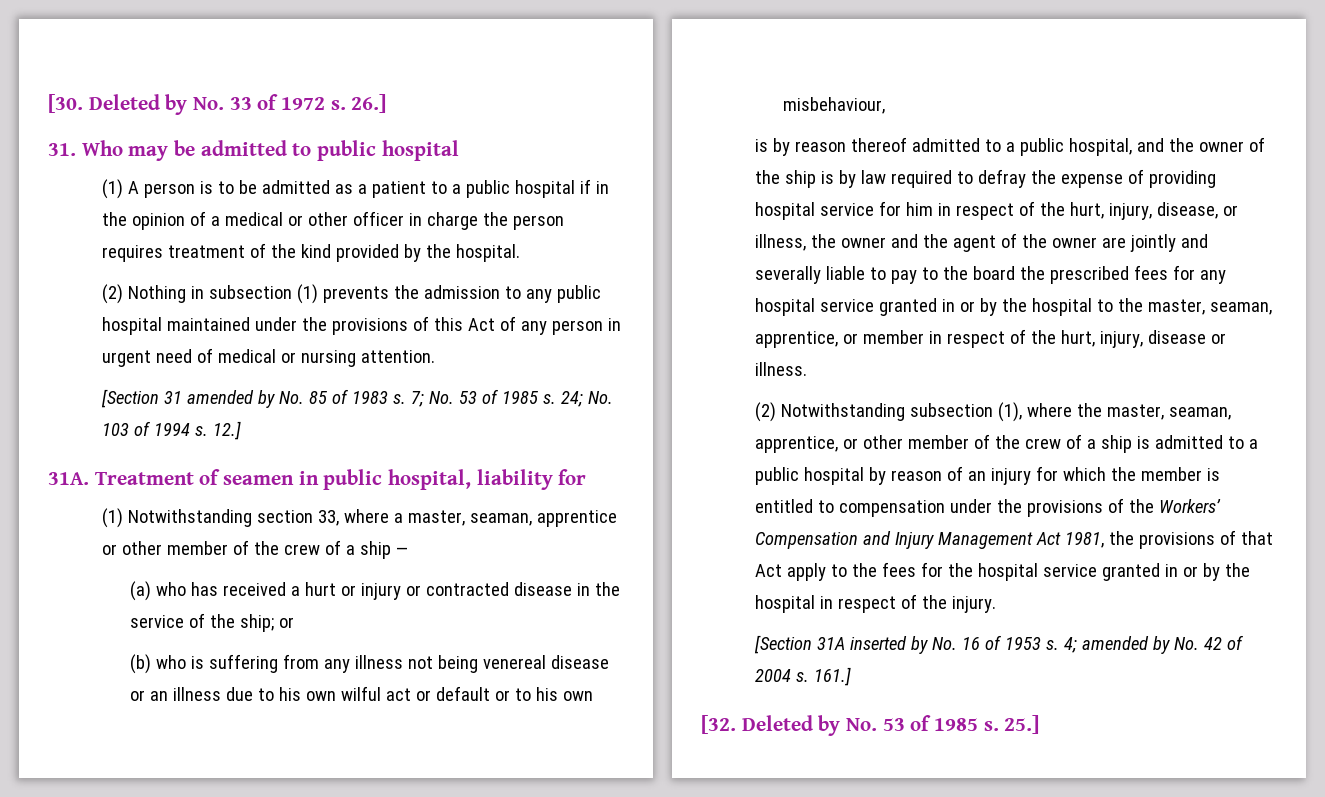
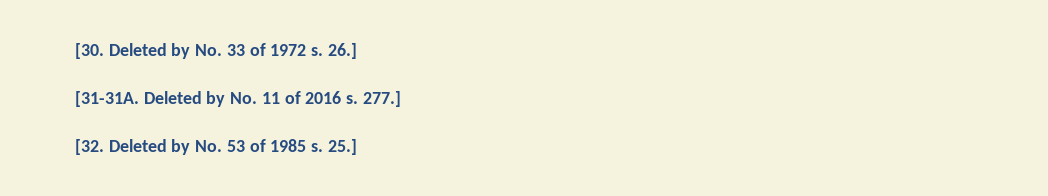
[48,140,459,161] [102,179,610,199] [102,211,565,230] [102,243,521,262] [102,284,602,304] [102,316,622,335] [102,348,436,367] [101,389,614,408] [102,421,242,440] [48,469,587,490] [102,508,618,528] [102,540,409,559] [129,581,620,601] [129,613,294,632] [129,654,609,674] [129,686,593,701] [782,97,885,114] [755,137,1266,156] [755,169,1217,188] [755,201,1239,220] [755,233,1209,252] [755,265,1227,284] [755,298,1273,316] [755,329,1227,348] [755,362,808,376] [755,402,1232,422] [755,434,1259,453] [755,466,1221,485] [755,498,1222,517] [755,530,1274,549] [755,562,1251,581] [755,594,997,613] [754,635,1244,654] [755,667,852,686] 31. Who may be admitted to public hospital // (1) A person is to be admitted as a patient to a public hospital if in the opinion of a medical or other officer in charge the person requires treatment of the kind provided by the hospital. // (2) Nothing in subsection (1) prevents the admission to any public hospital maintained under the provisions of this Act of any person in urgent need of medical or nursing attention. // [Section 31 amended by No. 85 of 1983 s. 7; No. 53 of 1985 s. 24; No. 103 of 1994 s. 12.] // 31A. Treatment of seamen in public hospital, liability for // (1) Notwithstanding section 33, where a master, seaman, apprentice or other member of the crew of a ship — // (a) who has received a hurt or injury or contracted disease in the service of the ship; or // (b) who is suffering from any illness not being venereal disease or an illness due to his own wilful act or default or to his own misbehaviour, // is by reason thereof admitted to a public hospital, and the owner of the ship is by law required to defray the expense of providing hospital service for him in respect of the hurt, injury, disease, or illness, the owner and the agent of the owner are jointly and severally liable to pay to the board the prescribed fees for any hospital service granted in or by the hospital to the master, seaman, apprentice, or member in respect of the hurt, injury, disease or illness. // (2) Notwithstanding subsection (1), where the master, seaman, apprentice, or other member of the crew of a ship is admitted to a public hospital by reason of an injury for which the member is entitled to compensation under the provisions of the Workers’ Compensation and Injury Management Act 1981, the provisions of that Act apply to the fees for the hospital service granted in or by the hospital in respect of the injury. // [Section 31A inserted by No. 16 of 1953 s. 4; amended by No. 42 of 2004 s. 161.] -> [75,91,401,107] [31-31A. Deleted by No. 11 of 2016 s. 277.]

